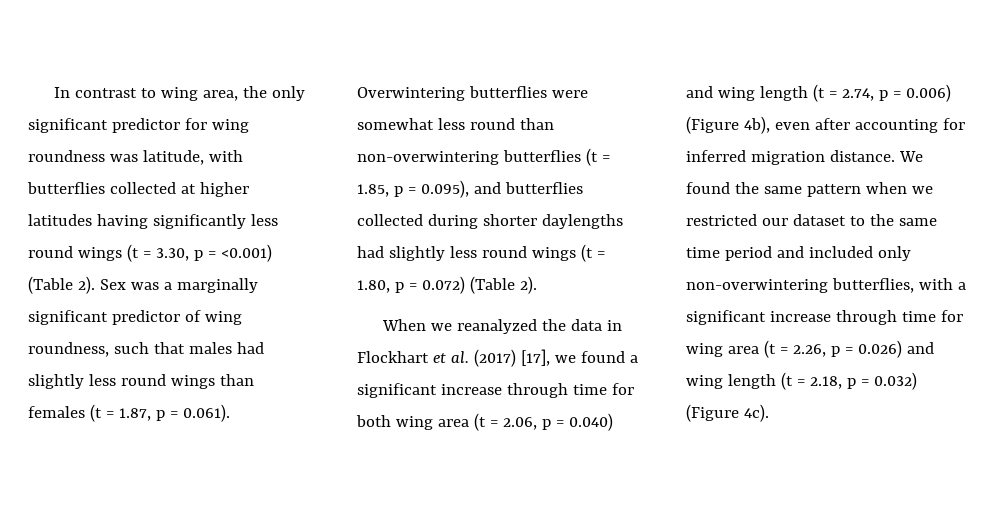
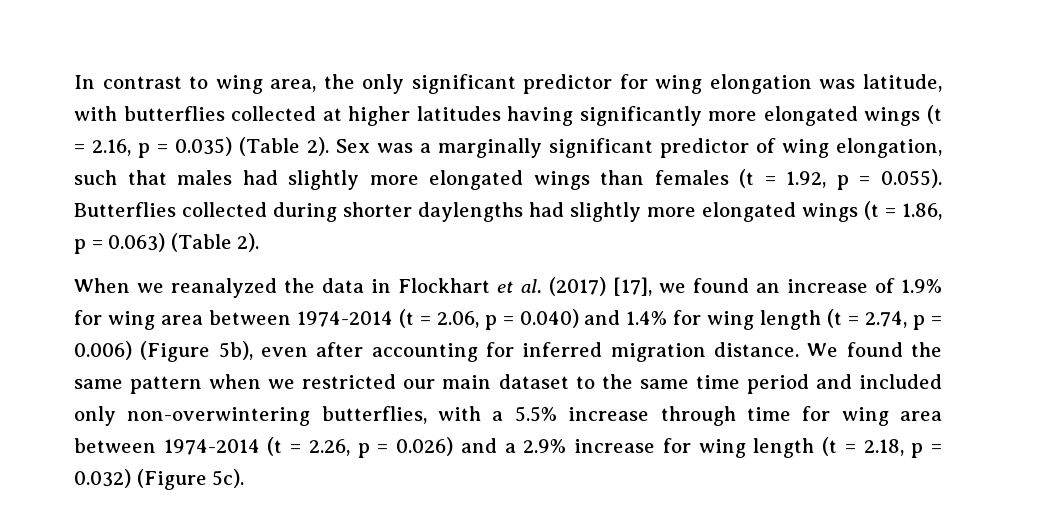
[28,150,105,162] roundness -> [709,74,812,94] elongation
[250,214,278,226] [28,244,272,262] less round wings (t = 3.30, p = <0.001) -> [708,105,942,126] [74,137,233,158] more elongated wings (t = 2.16, p = 0.035)
[28,342,109,357] roundness, -> [835,138,942,158] elongation,
[88,374,166,386] less round -> [369,170,524,190] more elongated
[118,404,230,422] [357,86,588,101] [357,118,554,130] [357,148,610,166] [357,180,583,198] 1.87, p = 0.061). Overwintering butterflies were somewhat less round than non-overwintering butterflies (t = 1.85, p = 0.095), and butterflies -> [786,169,942,190] [74,202,176,217] 1.92, p = 0.055). Butterflies
[449,244,605,262] [357,276,465,294] less round wings (t = 1.80, p = 0.072) -> [647,201,942,222] [74,233,166,254] more elongated wings (t = 1.86, p = 0.063)
[629,355,638,363] [357,383,634,398] [356,415,469,430] a significant increase through time for both wing area -> [755,278,942,293] [74,310,393,330] an increase of 1.9% for wing area between 1974-2014
(713, 92) none -> [626,310,702,325] 1.4% for
[743,116,770,134] 4b), -> [218,341,253,360] 5b),
(788, 222) none -> [442,375,492,389] main
[686,310,766,325] significant -> [514,406,557,422] 5.5%
(759, 350) none -> [74,438,260,455] between 1974-2014
(934, 348) none -> [504,438,691,453] a 2.9% increase for
[743,404,769,422] 4c). -> [212,469,245,488] 5c).

